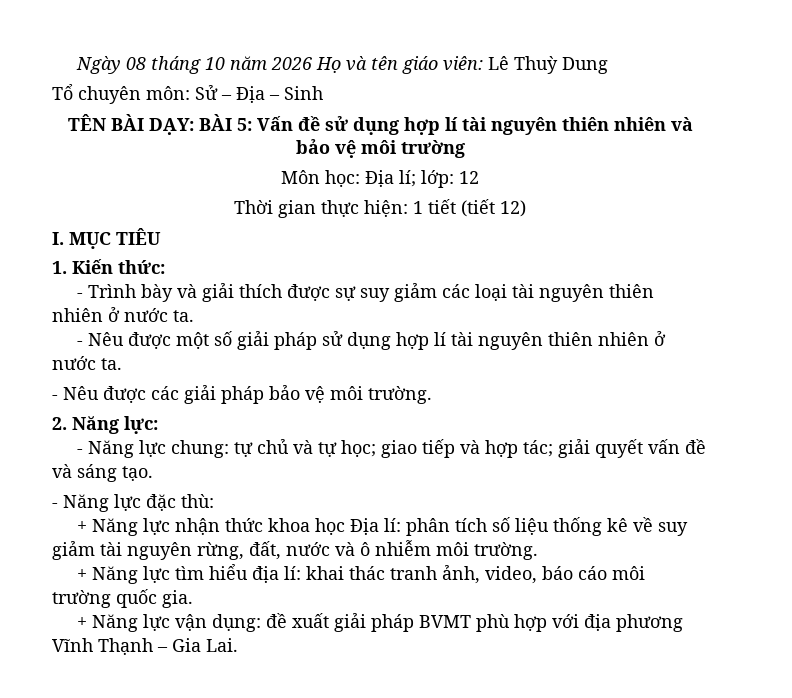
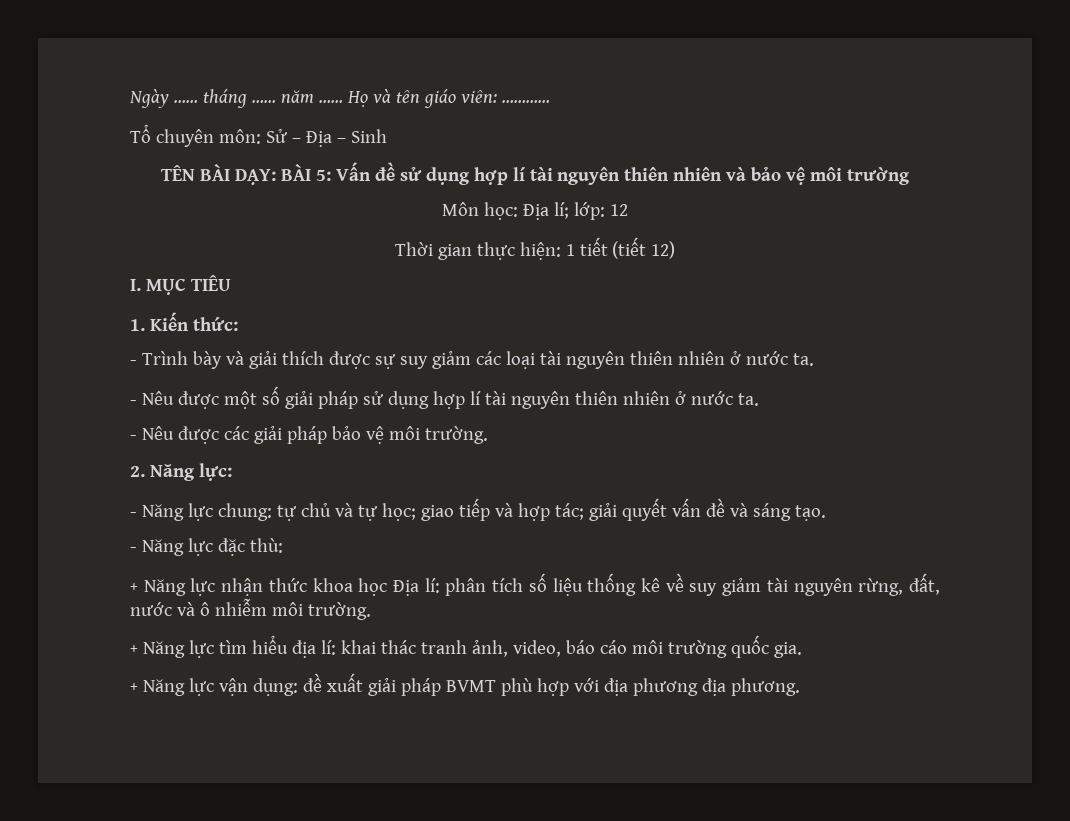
[125,56,312,74] 08 tháng 10 năm 2026 -> [173,89,343,108] …… tháng …… năm ……
[487,56,608,74] Lê Thuỳ Dung -> [501,100,550,103] …………
[52,638,238,655] Vĩnh Thạnh – Gia Lai. -> [701,678,800,696] địa phương.

